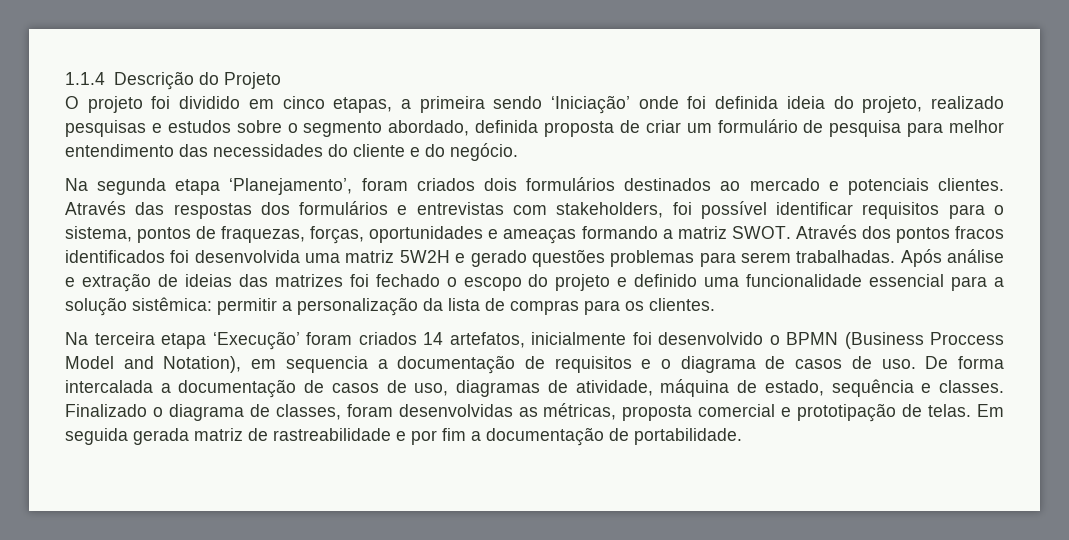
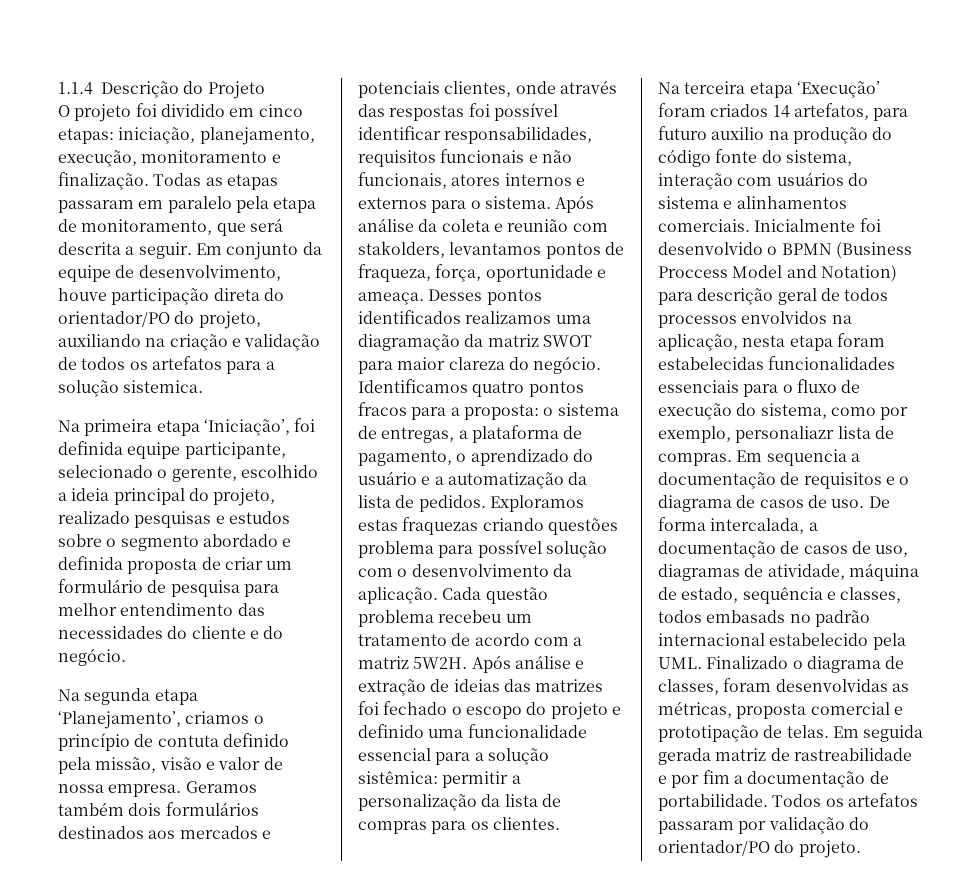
[333,95,825,114] etapas, a primeira sendo ‘Iniciação’ onde foi definida ideia -> [58,127,315,145] [58,150,281,167] [58,172,278,190] [58,196,317,213] [58,218,283,236] [58,242,322,260] [58,265,281,282] [58,288,284,305] [58,311,261,329] [58,334,321,351] [58,356,275,374] [58,380,204,397] [58,418,316,436] [58,441,286,459] [58,465,318,482] [58,488,185,505] etapas: iniciação, planejamento, execução, monitoramento e finalização. Todas as etapas passaram em paralelo pela etapa de monitoramento, que será descrita a seguir. Em conjunto da equipe de desenvolvimento, houve participação direta do orientador/PO do projeto, auxiliando na criação e validação de todos os artefatos para a solução sistemica. // Na primeira etapa ‘Iniciação’, foi definida equipe participante, selecionado o gerente, escolhido a ideia principal
[388,120,470,136] abordado, -> [202,534,292,547] abordado e
[361,177,1005,195] [65,201,1005,219] [65,225,1005,244] [65,249,896,267] foram criados dois formulários destinados ao mercado e potenciais clientes. Através das respostas dos formulários e entrevistas com stakeholders, foi possível identificar requisitos para o sistema, pontos de fraquezas, forças, oportunidades e ameaças formando a matriz SWOT. Através dos pontos fracos identificados foi desenvolvida uma matriz 5W2H e gerado questões problemas para serem trabalhadas. -> [185,711,264,724] [58,733,289,751] [58,757,283,774] [58,781,257,797] [58,802,259,816] [58,826,271,839] [358,80,617,98] [358,103,558,121] [358,126,593,144] [358,149,572,167] [358,172,585,189] [358,195,595,213] [358,218,608,232] [358,241,624,259] [358,264,606,282] [358,289,542,305] [358,310,591,324] [358,334,592,351] [358,356,602,374] [358,379,584,397] [358,402,619,420] [358,425,583,443] [358,449,593,466] [358,471,588,489] [358,495,584,512] [358,517,618,535] [358,540,607,558] [358,564,572,577] [358,587,548,604] [358,610,532,627] [358,633,583,646] [358,656,468,669] criamos o princípio de contuta definido pela missão, visão e valor de nossa empresa. Geramos também dois formulários destinados aos mercados e potenciais clientes, onde através das respostas foi possível identificar responsabilidades, requisitos funcionais e não funcionais, atores internos e externos para o sistema. Após análise da coleta e reunião com stakolders, levantamos pontos de fraqueza, força, oportunidade e ameaça. Desses pontos identificados realizamos uma diagramação da matriz SWOT para maior clareza do negócio. Identificamos quatro pontos fracos para a proposta: o sistema de entregas, a plataforma de pagamento, o aprendizado do usuário e a automatização da lista de pedidos. Exploramos estas fraquezas criando questões problema para possível solução com o desenvolvimento da aplicação. Cada questão problema recebeu um tratamento de acordo com a matriz 5W2H.
[531,332,626,345] inicialmente -> [873,108,909,121] [658,126,893,144] [658,149,852,167] [658,172,868,190] [658,196,847,209] [658,219,856,232] para futuro auxilio na produção do código fonte do sistema, interação com usuários do sistema e alinhamentos comerciais. Inicialmente
[163,356,277,373] Notation), em -> [820,265,897,282] [658,288,889,305] [658,311,852,328] [658,333,885,351] [658,356,896,370] [658,379,861,397] [658,403,909,420] [658,426,894,443] [658,450,763,466] Notation) para descrição geral de todos processos envolvidos na aplicação, nesta etapa foram estabelecidas funcionalidades essenciais para o fluxo de execução do sistema, como por exemplo, personaliazr lista de compras. Em
[65,380,153,393] intercalada -> [710,518,805,534] intercalada,
[939,380,1005,393] classes. -> [840,587,902,603] [658,610,870,627] [658,633,906,650] [658,657,702,669] classes, todos embasads no padrão internacional estabelecido pela UML.
(742, 436) none -> [772,793,918,807] [658,817,869,834] [658,840,861,858] Todos os artefatos passaram por validação do orientador/PO do projeto.

